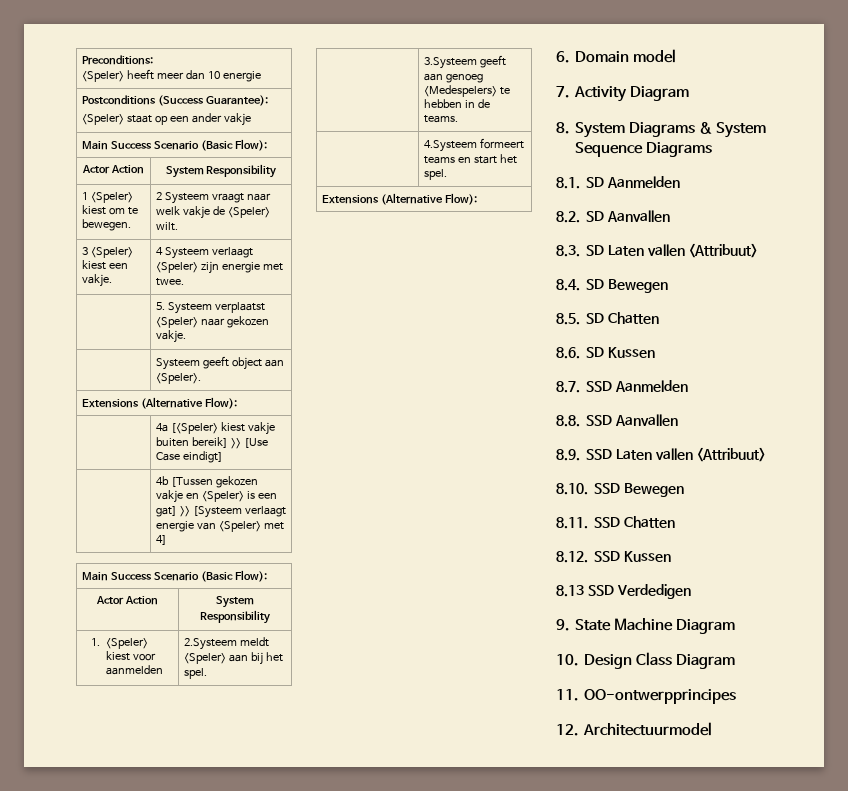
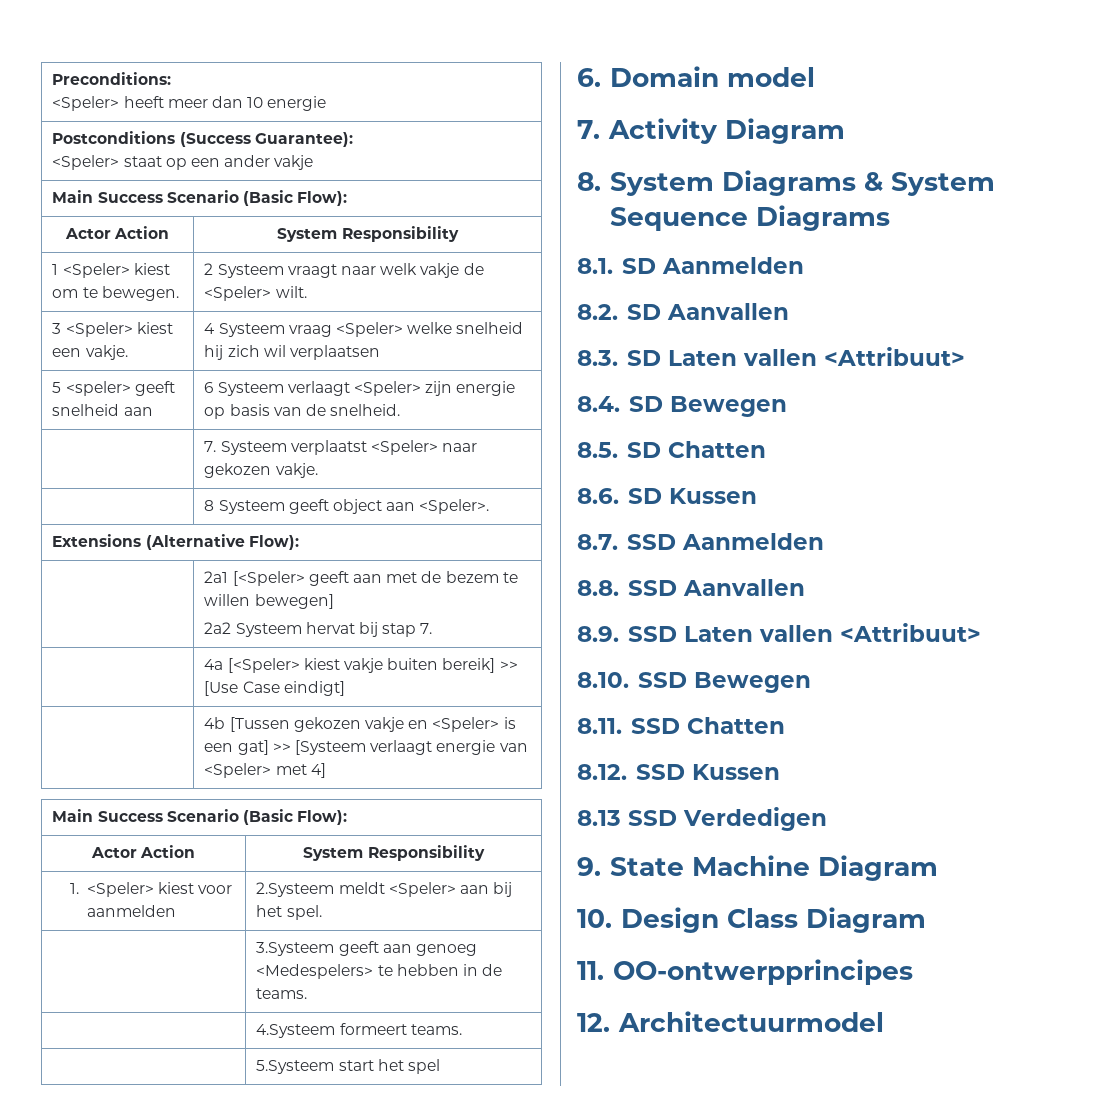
[211,247,253,258] [155,261,283,274] [155,278,184,286] [155,302,165,310] verlaagt <Speler> zijn energie met twee. // | 5. -> [288,322,524,337] [204,345,381,360] [52,381,175,396] [52,404,153,416] [204,381,516,396] [204,404,401,419] [204,441,217,452] vraag <Speler> welke snelheid hij zich wil verplaatsen // 5 <speler> geeft snelheid aan | 6 Systeem verlaagt <Speler> zijn energie op basis van de snelheid. // | 7.
(186, 336) none -> [204,500,215,511] 8
(237, 403) none -> [204,571,518,586] [204,594,334,609] [204,622,433,637] // | 2a1 [<Speler> geeft aan met de bezem te willen bewegen] // 2a2 Systeem hervat bij stap 7.
[423,154,517,164] [423,169,447,180] [321,193,477,205] teams en start het spel. // Extensions (Alternative Flow): -> [410,1024,462,1035] [256,1059,441,1074] teams. // | 5.Systeem start het spel

